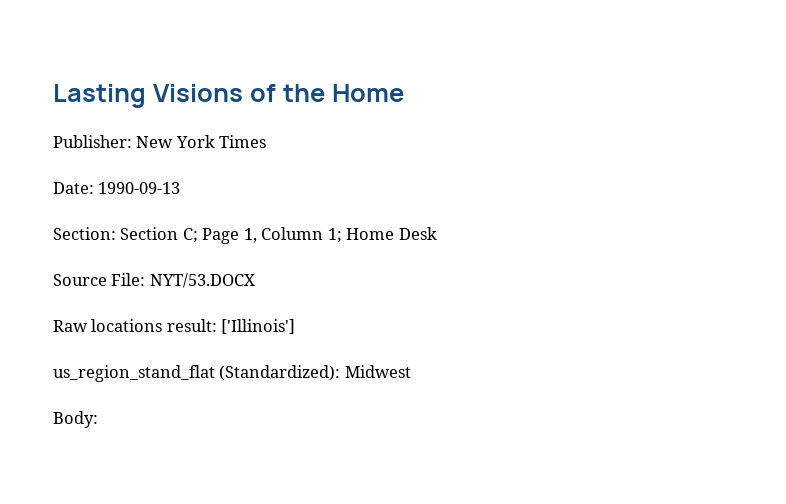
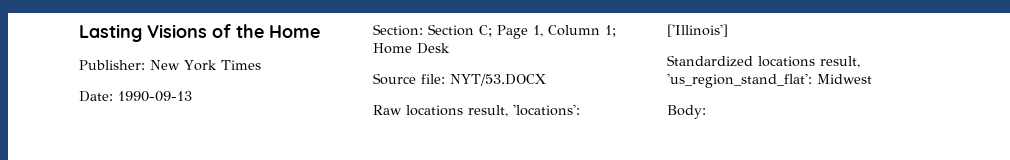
[111,273,146,286] File: -> [421,74,445,84] file:
[166,319,217,332] result: -> [468,104,580,117] result, 'locations':
[53,365,341,382] us_region_stand_flat (Standardized): -> [667,55,860,68] [667,73,812,88] Standardized locations result, 'us_region_stand_flat':

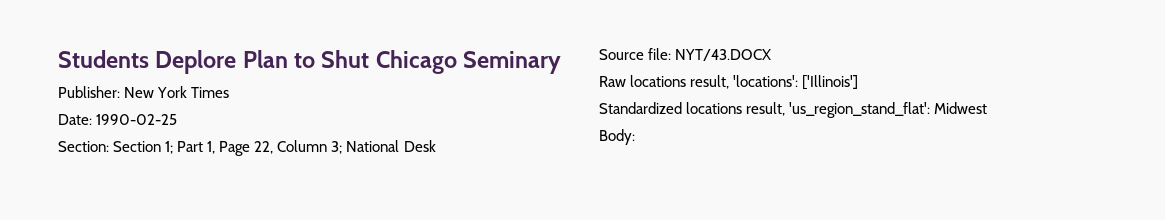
[79,24,320,42] Lasting Visions of the Home -> [58,50,562,74] Students Deplore Plan to Shut Chicago Seminary
[118,91,192,102] 1990-09-13 -> [96,114,178,125] 1990-02-25
[479,25,616,39] [373,43,412,54] C; Page 1, Column 1; Home -> [165,140,400,156] 1; Part 1, Page 22, Column 3; National
[450,74,546,86] NYT/53.DOCX -> [675,49,772,61] NYT/43.DOCX

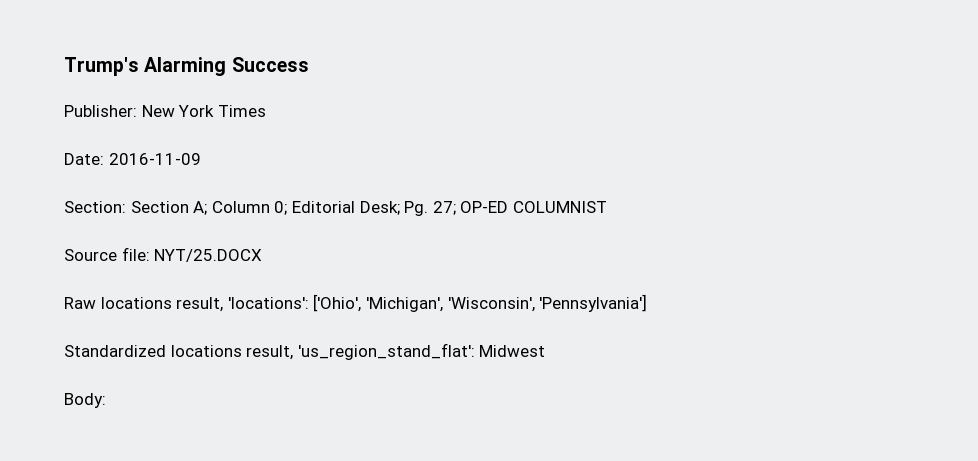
[58,50,562,74] Students Deplore Plan to Shut Chicago Seminary -> [64,57,309,76] Trump's Alarming Success
[96,114,178,125] 1990-02-25 -> [108,153,201,165] 2016-11-09
[165,140,436,156] 1; Part 1, Page 22, Column 3; National Desk -> [193,201,607,216] A; Column 0; Editorial Desk; Pg. 27; OP-ED COLUMNIST
[675,49,772,61] NYT/43.DOCX -> [154,249,263,262] NYT/25.DOCX
[802,75,859,90] ['Illinois'] -> [313,294,648,312] ['Ohio', 'Michigan', 'Wisconsin', 'Pennsylvania']

